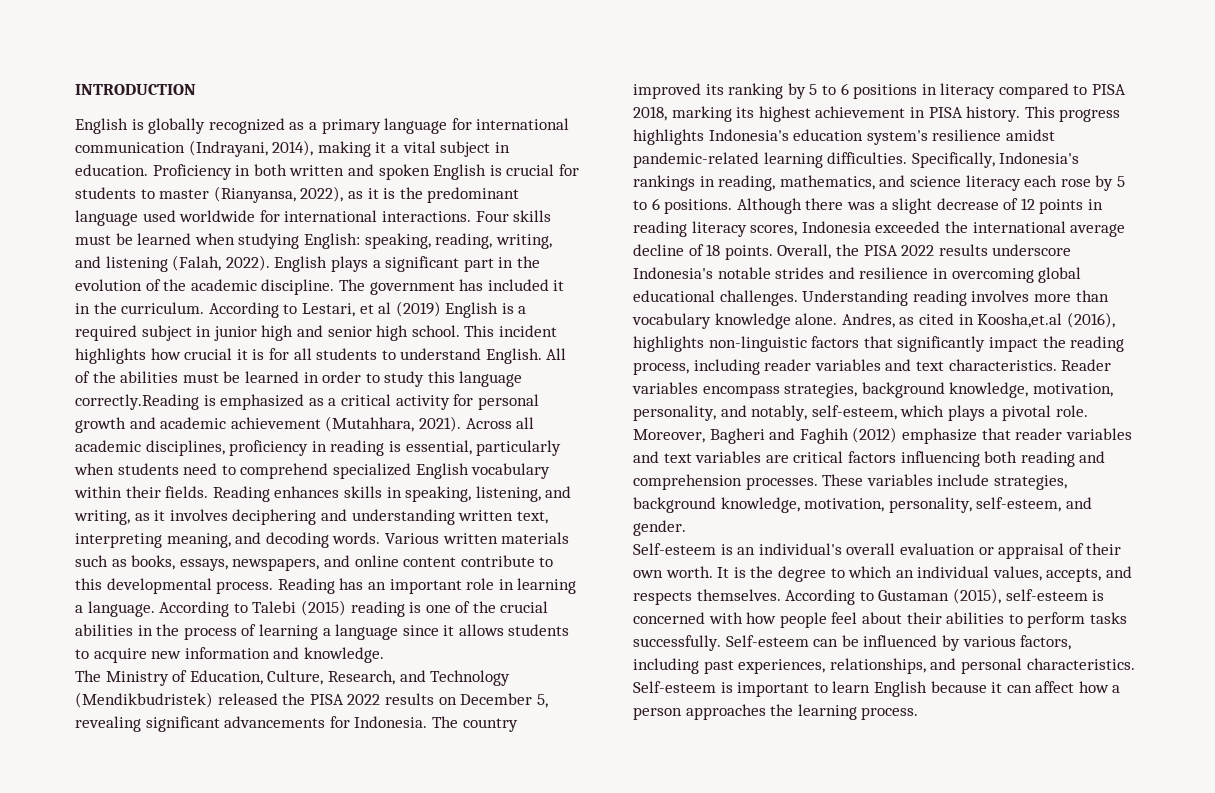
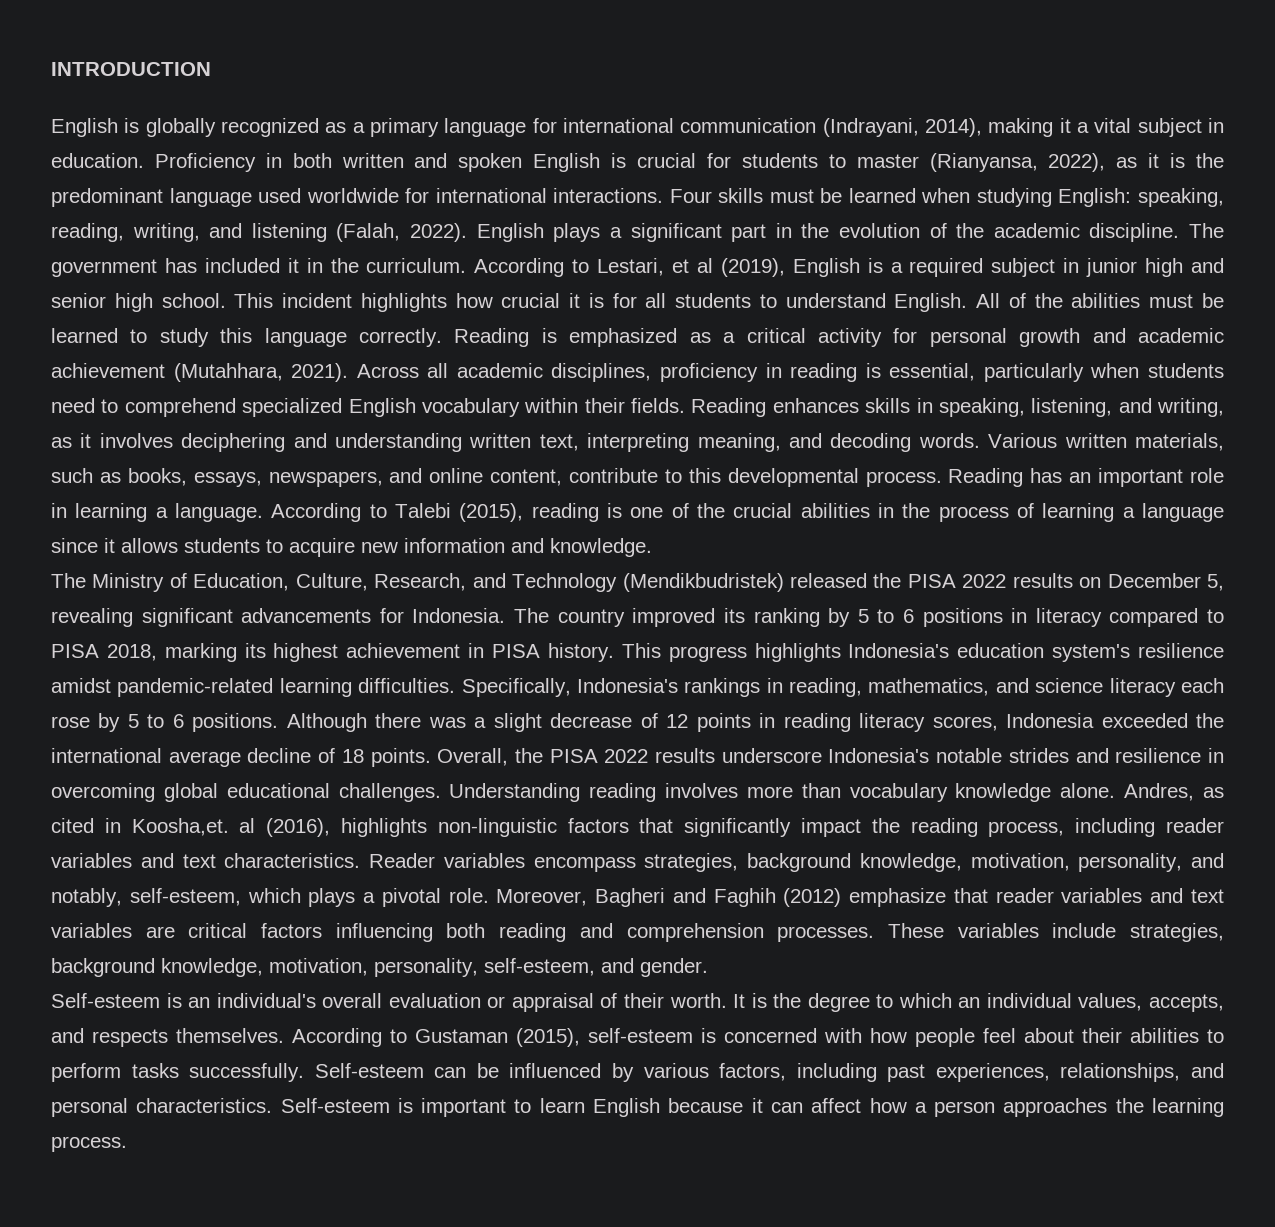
[395,301,441,317] (2019) -> [720,258,785,277] (2019),
[303,371,362,383] in order -> (118, 335) none
[75,394,199,410] correctly.Reading -> [359,328,530,347] correctly. Reading
[501,532,570,544] materials -> [1135,433,1224,451] materials,
[403,557,457,567] content -> [490,469,563,486] content,
[300,600,346,616] (2015) -> [459,503,524,522] (2015),
[977,313,1063,328] Koosha,et.al -> [131,818,256,836] Koosha,et. al
[633,570,663,578] own -> (664, 1000) none

